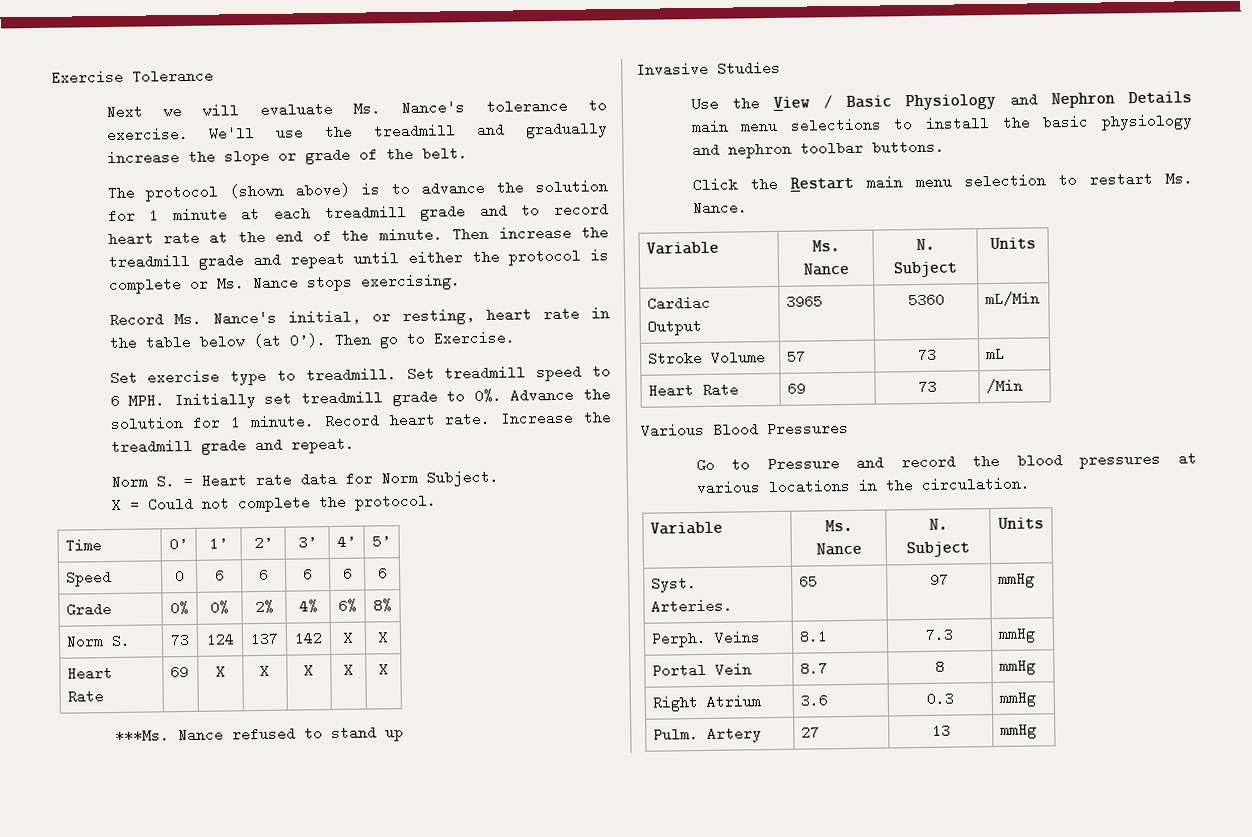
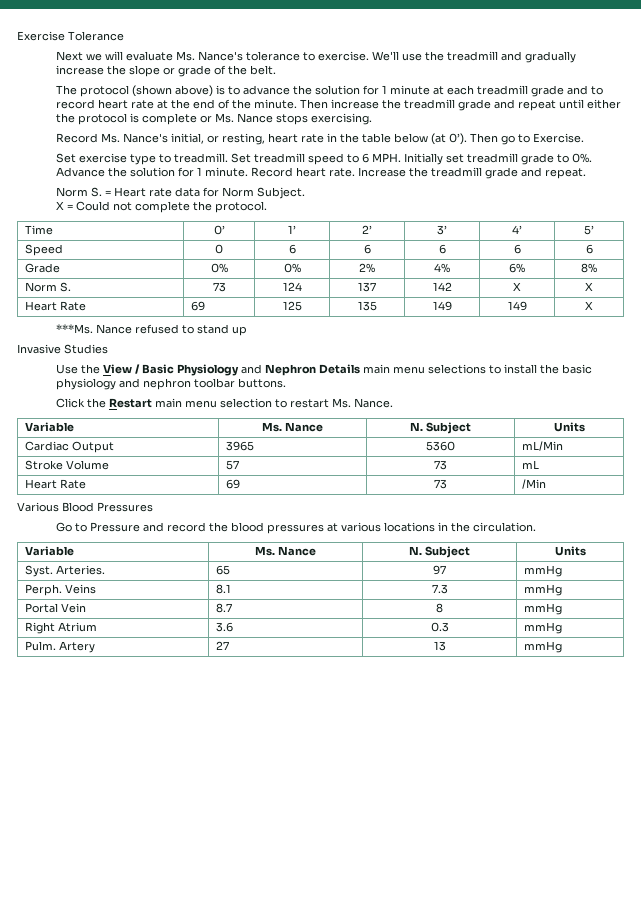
[215,664,226,679] [260,663,270,678] [304,663,314,678] [343,662,354,677] X | X | X | X -> [282,301,302,311] [357,301,377,311] [432,301,452,311] [507,301,527,311] 125 | 135 | 149 | 149

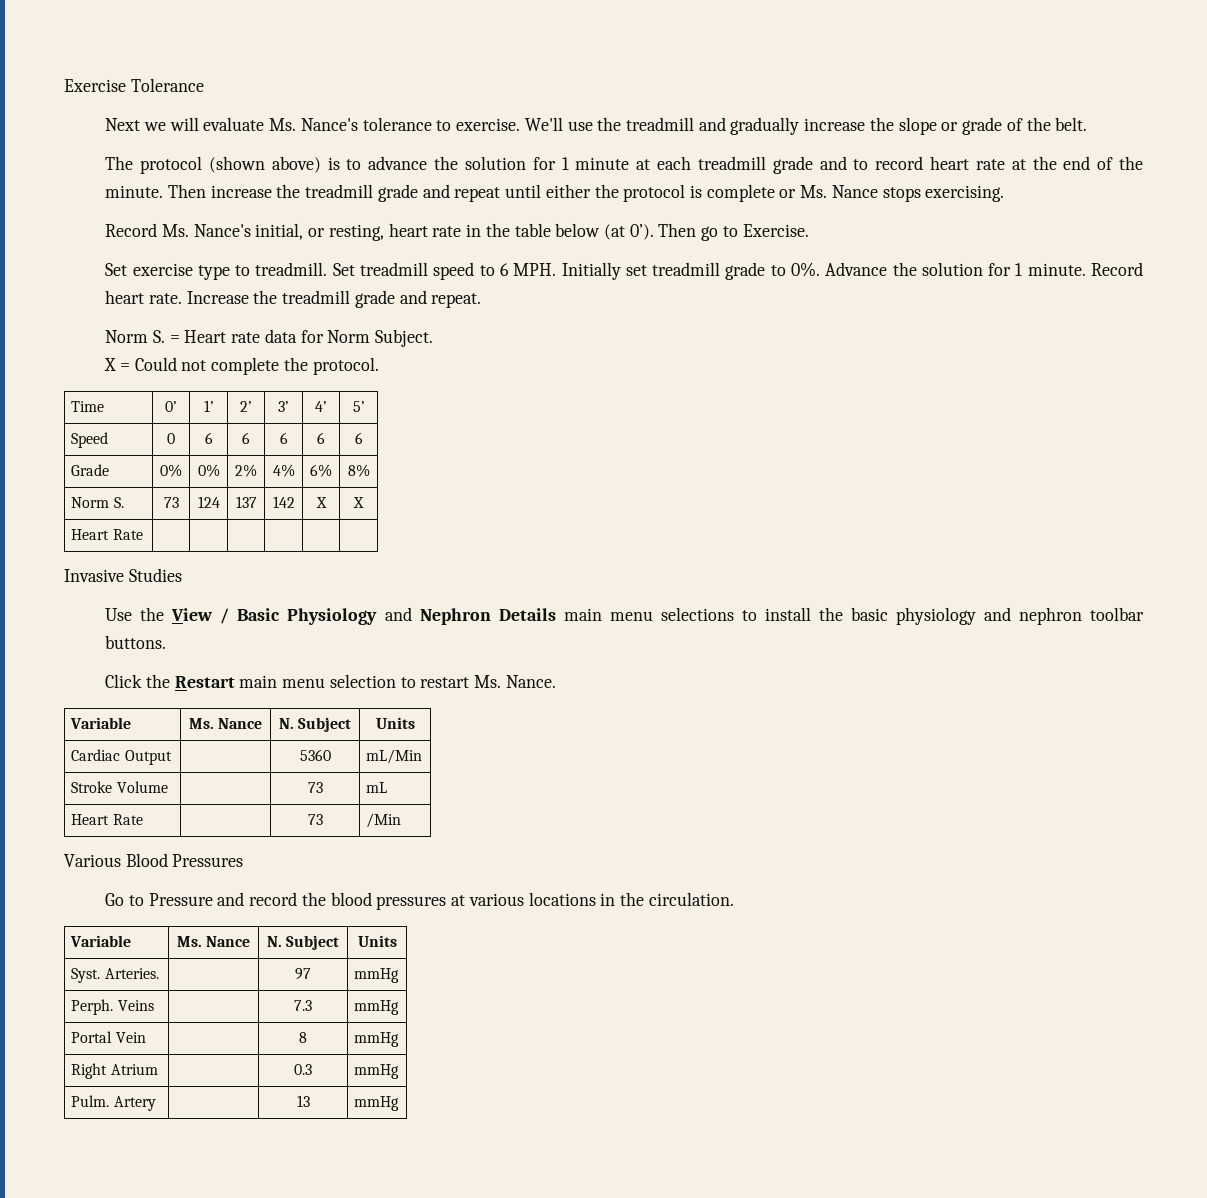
[190,301,205,311] [282,301,302,311] [357,301,377,311] [432,301,452,311] [507,301,527,311] [585,301,593,310] [56,324,248,336] 69 | 125 | 135 | 149 | 149 | X // ***Ms. Nance refused to stand up -> (143, 534) | | | | |
[225,441,254,451] 3965 -> (172, 757) none
[225,460,239,470] 57 -> (168, 787) none
[225,479,240,489] 69 -> (143, 819) none
[215,565,230,575] 65 -> (159, 973) none
[215,584,231,594] 8.1 -> (154, 1005) none
[215,603,232,613] 8.7 -> (146, 1037) none
[215,622,233,632] 3.6 -> (158, 1069) none
[215,641,229,650] 27 -> (156, 1103) none

